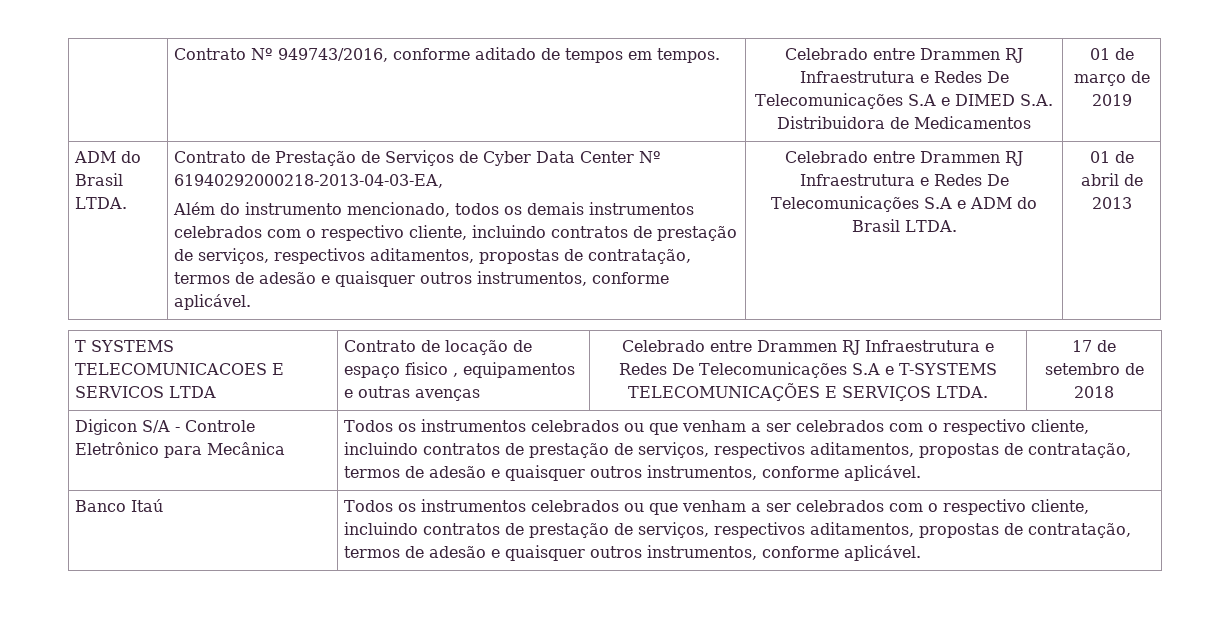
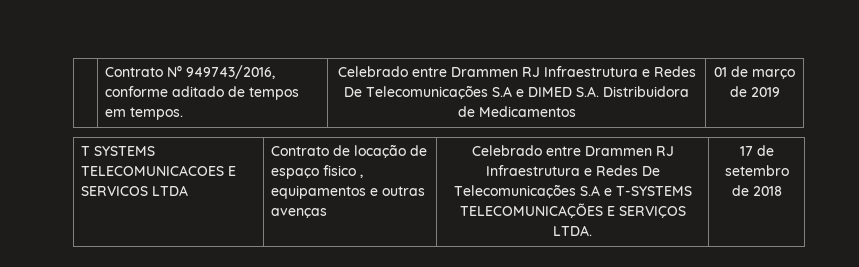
[74,151,142,163] [75,173,124,186] [75,197,128,209] [174,150,662,166] [174,174,444,188] [173,202,695,217] [174,225,738,241] [174,248,692,264] [174,271,670,287] [174,294,252,310] [785,151,1023,166] [799,174,1009,186] [771,196,1037,212] [851,219,957,232] [1089,151,1134,163] [1080,173,1143,186] [1091,197,1132,209] // ADM do Brasil LTDA. | Contrato de Prestação de Serviços de Cyber Data Center Nº 61940292000218-2013-04-03-EA, // Além do instrumento mencionado, todos os demais instrumentos celebrados com o respectivo cliente, incluindo contratos de prestação de serviços, respectivos aditamentos, propostas de contratação, termos de adesão e quaisquer outros instrumentos, conforme aplicável. | Celebrado entre Drammen RJ Infraestrutura e Redes De Telecomunicações S.A e ADM do Brasil LTDA. | 01 de abril de 2013 -> (780, 92) none
[75,419,256,435] [75,442,286,458] [344,419,1090,435] [344,442,1132,458] [344,465,922,481] [75,499,164,512] [344,499,1090,515] [344,522,1132,538] [344,545,922,561] // Digicon S/A - Controle Eletrônico para Mecânica | Todos os instrumentos celebrados ou que venham a ser celebrados com o respectivo cliente, incluindo contratos de prestação de serviços, respectivos aditamentos, propostas de contratação, termos de adesão e quaisquer outros instrumentos, conforme aplicável. // Banco Itaú | Todos os instrumentos celebrados ou que venham a ser celebrados com o respectivo cliente, incluindo contratos de prestação de serviços, respectivos aditamentos, propostas de contratação, termos de adesão e quaisquer outros instrumentos, conforme aplicável. -> (782, 191) none

